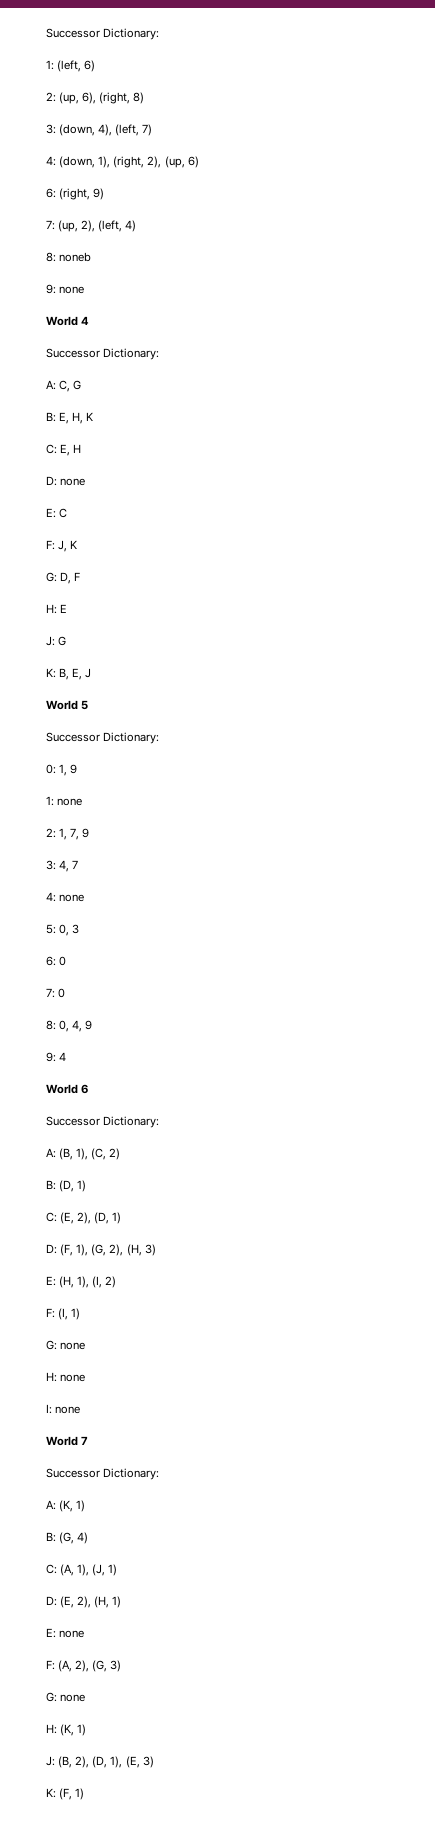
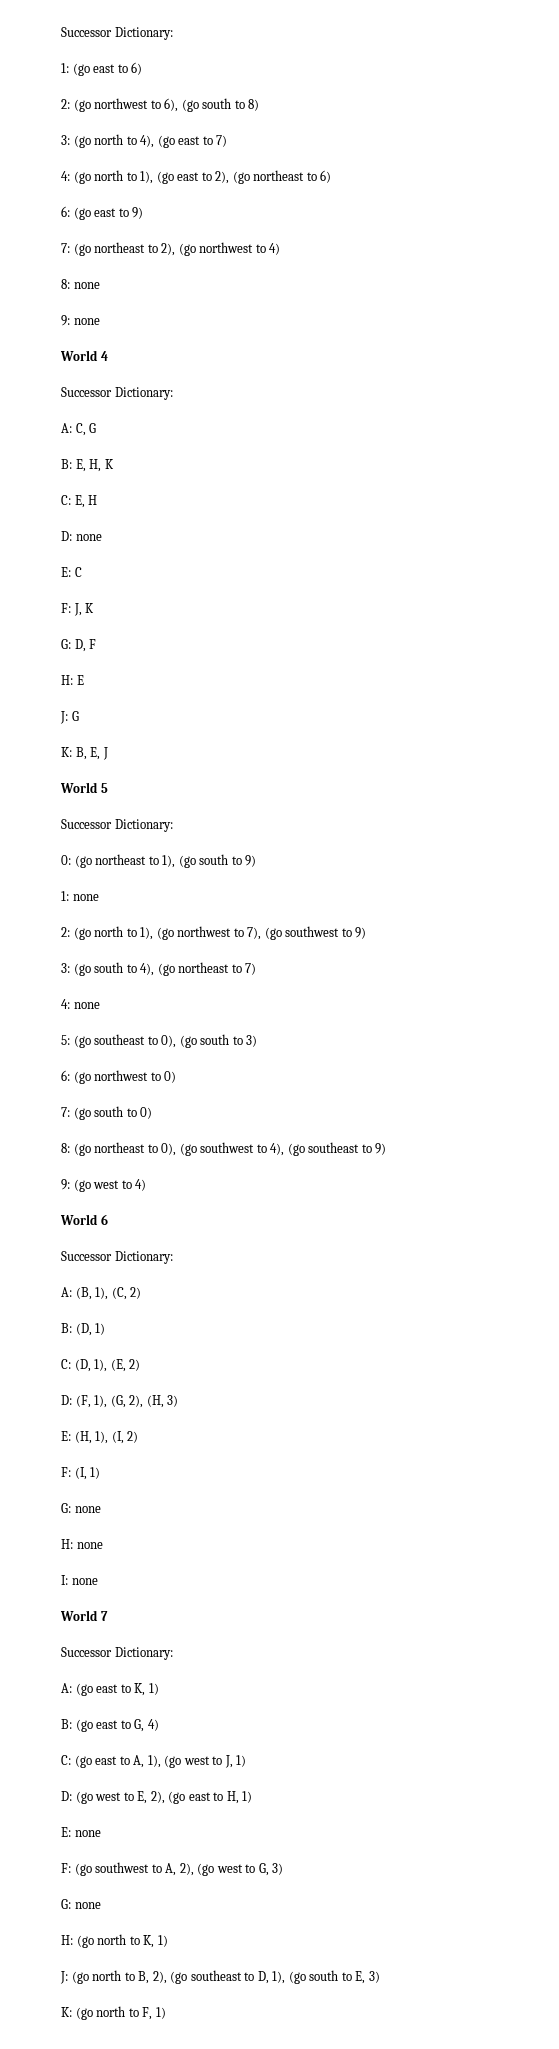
[57,60,82,72] (left, -> [72,63,128,76] (go east to
[59,92,145,104] [46,124,153,136] [46,156,185,168] (up, 6), (right, 8) // 3: (down, 4), (left, 7) // 4: (down, 1), (right, 2), (up, -> [73,98,260,112] [61,134,228,148] [61,170,317,184] (go northwest to 6), (go south to 8) // 3: (go north to 4), (go east to 7) // 4: (go north to 1), (go east to 2), (go northeast to
[59,188,91,200] (right, -> [73,207,129,220] (go east to
[58,220,137,232] [46,252,92,262] (up, 2), (left, 4) // 8: noneb -> [73,242,281,256] [61,279,100,289] (go northeast to 2), (go northwest to 4) // 8: none
[59,764,78,776] [46,796,83,806] [46,828,90,840] [46,860,79,872] [46,892,85,902] [46,924,80,936] [46,956,67,966] [46,988,66,998] [46,1020,93,1032] [46,1052,67,1062] 1, 9 // 1: none // 2: 1, 7, 9 // 3: 4, 7 // 4: none // 5: 0, 3 // 6: 0 // 7: 0 // 8: 0, 4, 9 // 9: 4 -> [74,854,257,868] [61,891,99,901] [61,926,367,940] [61,962,257,976] [61,999,100,1009] [61,1034,258,1048] [61,1070,177,1084] [61,1106,153,1120] [61,1142,387,1156] [61,1179,147,1192] (go northeast to 1), (go south to 9) // 1: none // 2: (go north to 1), (go northwest to 7), (go southwest to 9) // 3: (go south to 4), (go northeast to 7) // 4: none // 5: (go southeast to 0), (go south to 3) // 6: (go northwest to 0) // 7: (go south to 0) // 8: (go northeast to 0), (go southwest to 4), (go southeast to 9) // 9: (go west to 4)
[60,1212,122,1224] (E, 2), (D, 1) -> [74,1359,141,1372] (D, 1), (E, 2)
[59,1500,86,1512] [46,1532,89,1544] [46,1564,118,1576] [46,1596,122,1608] [46,1628,85,1638] [46,1660,122,1672] [46,1692,86,1702] [46,1724,87,1736] [46,1756,154,1768] [46,1788,73,1800] (K, 1) // B: (G, 4) // C: (A, 1), (J, 1) // D: (E, 2), (H, 1) // E: none // F: (A, 2), (G, 3) // G: none // H: (K, 1) // J: (B, 2), (D, 1), (E, 3) // K: (F, -> [75,1683,159,1696] [61,1719,159,1732] [61,1755,247,1768] [61,1791,253,1804] [61,1827,101,1837] [61,1862,284,1876] [61,1899,101,1909] [61,1934,168,1948] [60,1970,380,1984] [61,2006,153,2020] (go east to K, 1) // B: (go east to G, 4) // C: (go east to A, 1), (go west to J, 1) // D: (go west to E, 2), (go east to H, 1) // E: none // F: (go southwest to A, 2), (go west to G, 3) // G: none // H: (go north to K, 1) // J: (go north to B, 2), (go southeast to D, 1), (go south to E, 3) // K: (go north to F,

